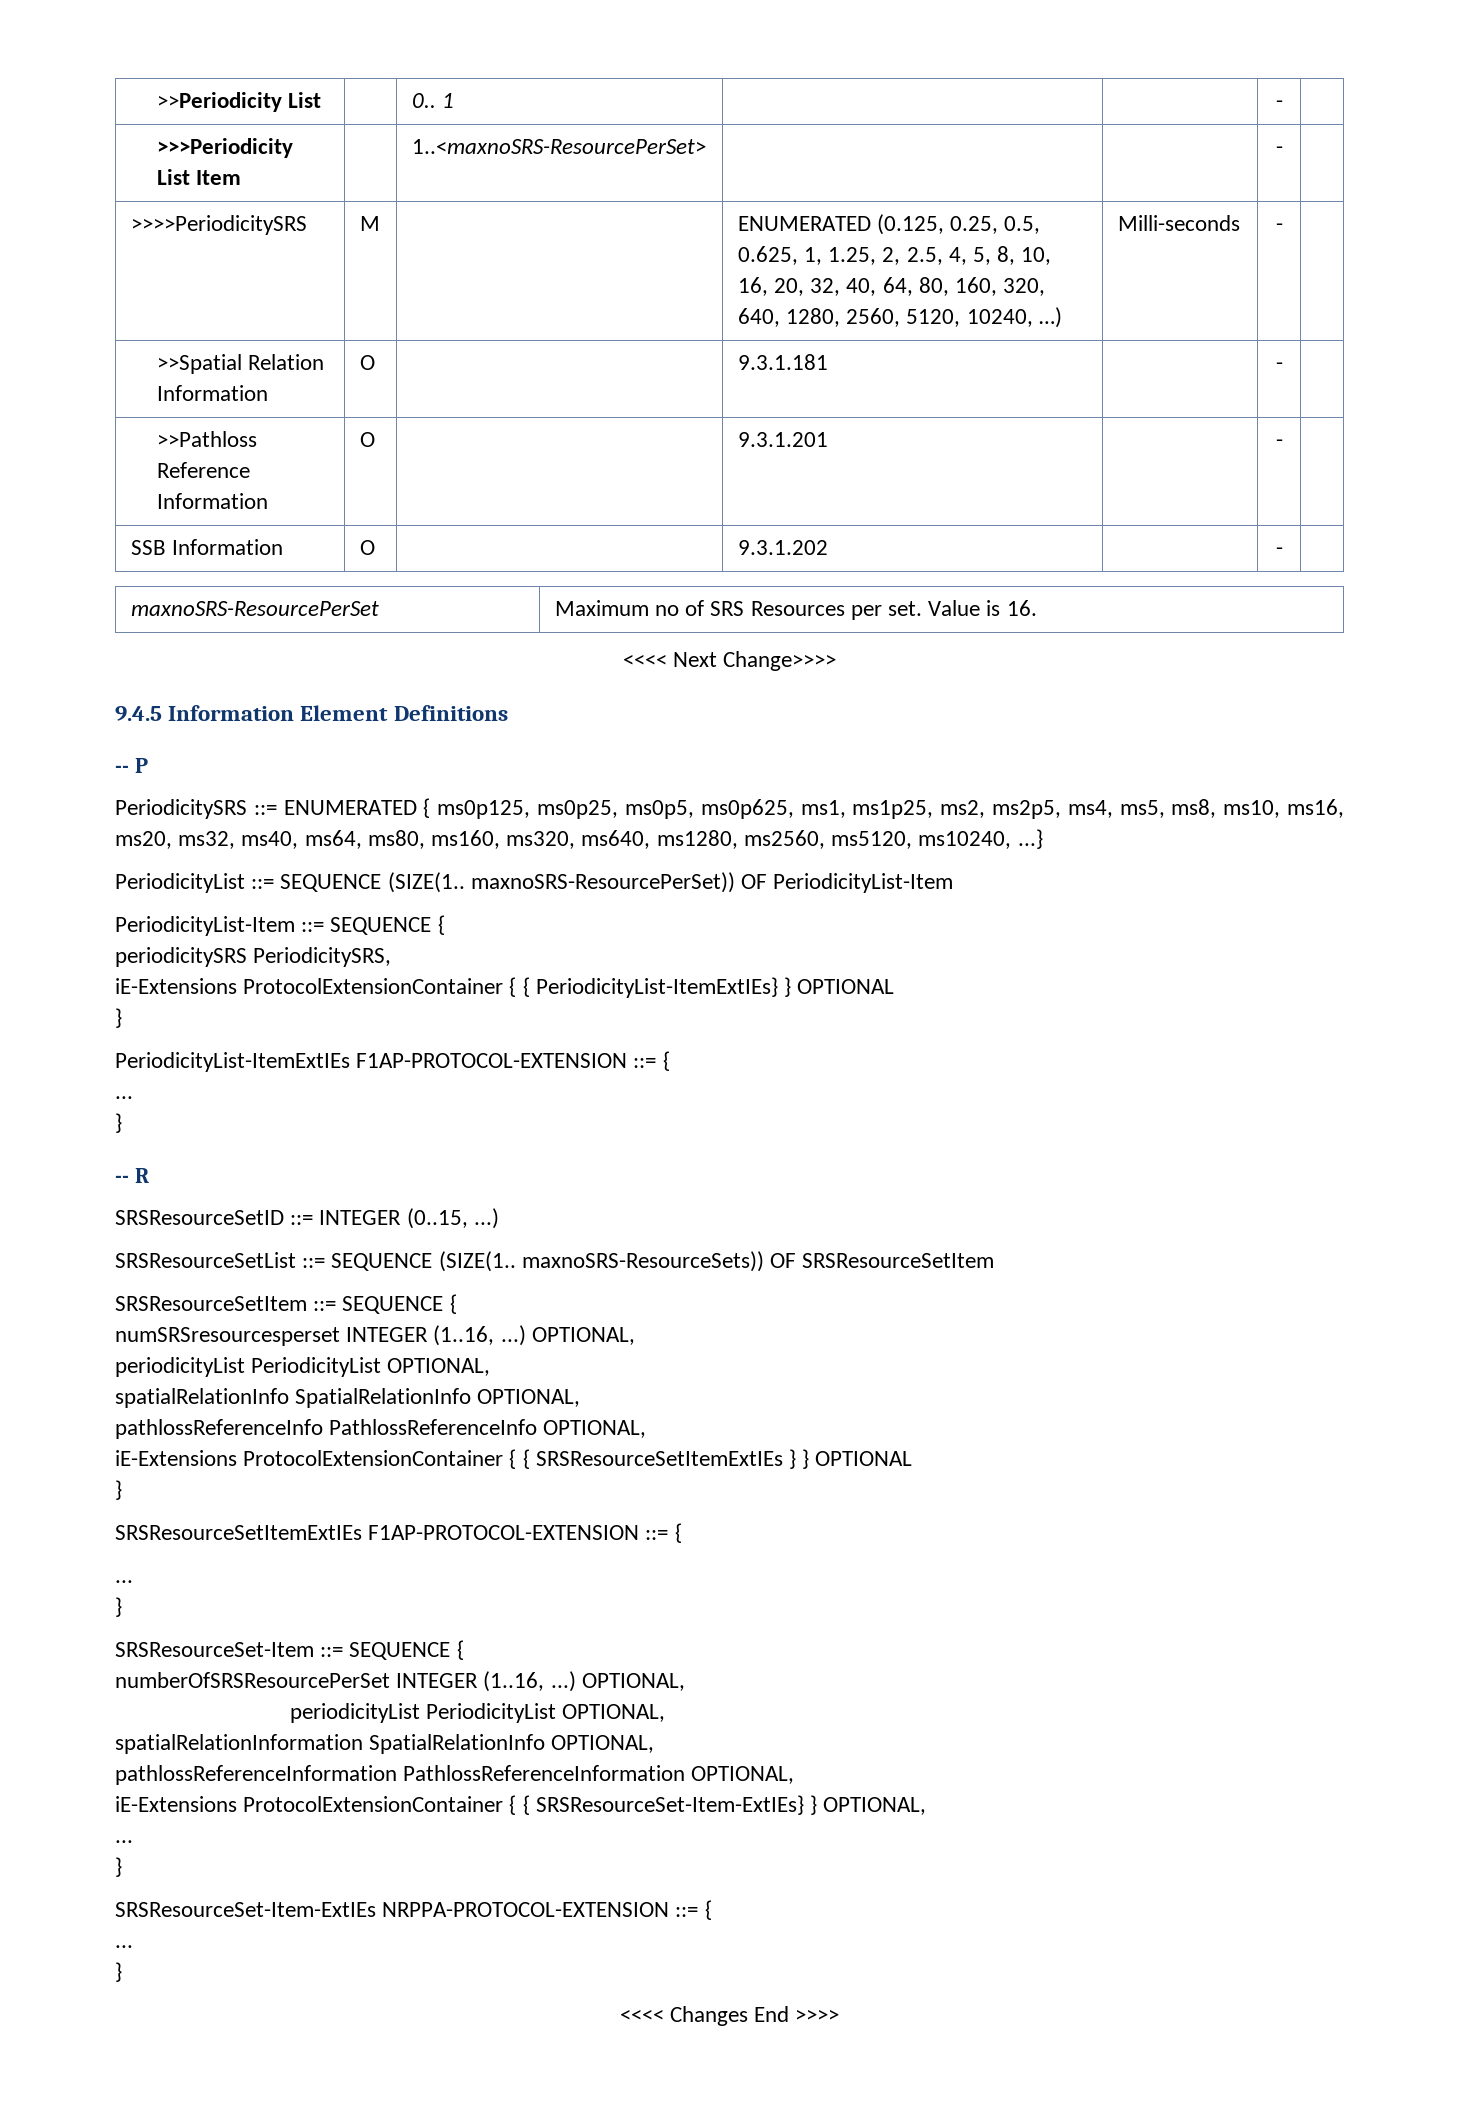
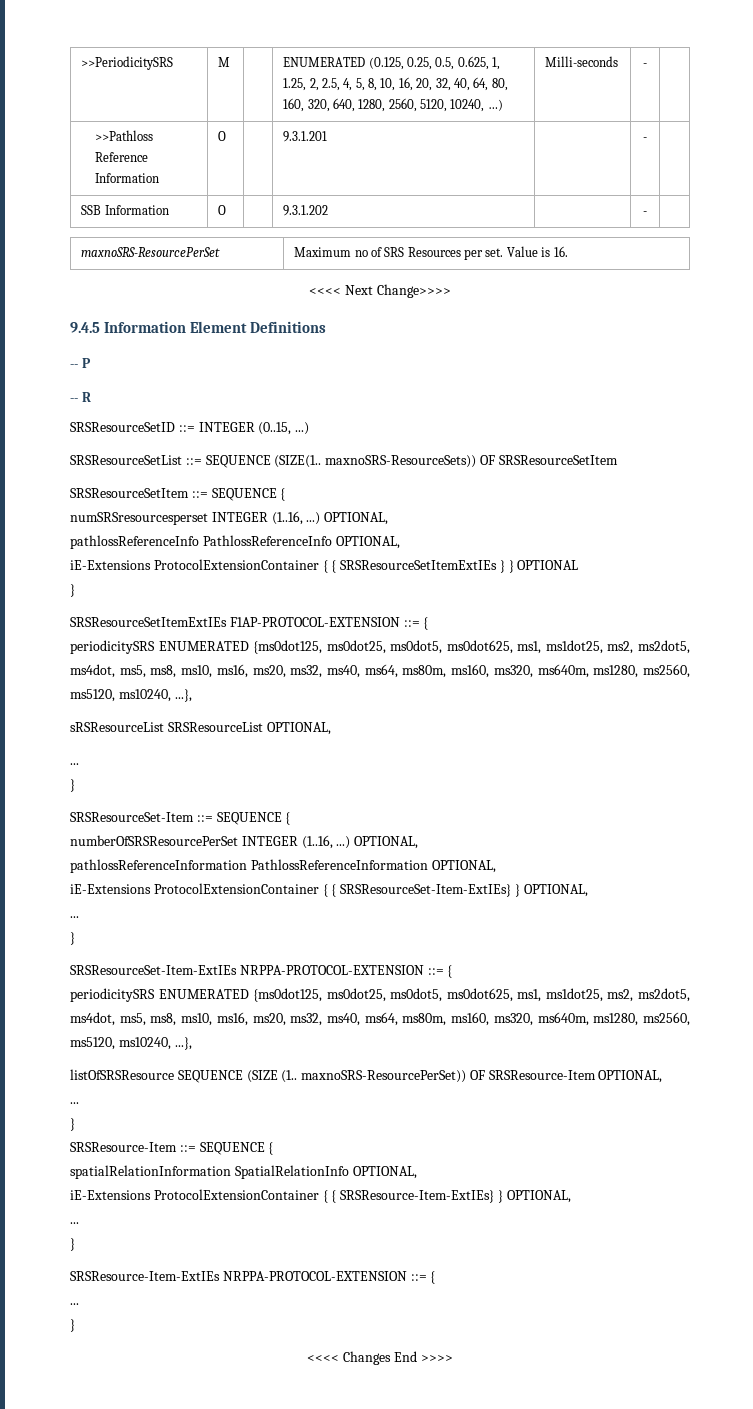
[156,92,322,112] [411,93,454,108] [1275,100,1283,108] [156,138,293,158] [156,169,242,185] [411,139,706,154] [1275,146,1283,154] [130,215,307,235] >>Periodicity List | | 0.. 1 | | | - | // >>>Periodicity List Item | | 1..<maxnoSRS-ResourcePerSet> | | | - | // >>>>PeriodicitySRS -> [81,56,174,70] >>PeriodicitySRS
[156,354,325,374] [156,385,268,401] [359,355,375,370] [737,354,828,370] [1275,362,1283,370] // >>Spatial Relation Information | O | | 9.3.1.181 | | - | -> (647, 65) none
[115,798,1344,819] [115,829,1043,849] [115,872,954,893] [115,915,445,936] [115,947,392,967] [115,977,895,998] [115,1008,122,1028] [115,1051,670,1072] [115,1096,133,1099] [115,1113,122,1133] // PeriodicitySRS ::= ENUMERATED { ms0p125, ms0p25, ms0p5, ms0p625, ms1, ms1p25, ms2, ms2p5, ms4, ms5, ms8, ms10, ms16, ms20, ms32, ms40, ms64, ms80, ms160, ms320, ms640, ms1280, ms2560, ms5120, ms10240, ...} // PeriodicityList ::= SEQUENCE (SIZE(1.. maxnoSRS-ResourcePerSet)) OF PeriodicityList-Item // PeriodicityList-Item ::= SEQUENCE { // periodicitySRS PeriodicitySRS, // iE-Extensions ProtocolExtensionContainer { { PeriodicityList-ItemExtIEs} } OPTIONAL // } // PeriodicityList-ItemExtIEs F1AP-PROTOCOL-EXTENSION ::= { // ... // } -> (91, 363) none
[115,1357,491,1377] [115,1388,581,1408] // periodicityList PeriodicityList OPTIONAL, // spatialRelationInfo SpatialRelationInfo OPTIONAL, -> (389, 518) none
(682, 1533) none -> [70,640,690,654] [70,664,690,678] [70,689,192,702] [70,722,331,735] // periodicitySRS ENUMERATED {ms0dot125, ms0dot25, ms0dot5, ms0dot625, ms1, ms1dot25, ms2, ms2dot5, ms4dot, ms5, ms8, ms10, ms16, ms20, ms32, ms40, ms64, ms80m, ms160, ms320, ms640m, ms1280, ms2560, ms5120, ms10240, ...}, // sRSResourceList SRSResourceList OPTIONAL,
[289,1703,666,1723] [115,1734,655,1754] // periodicityList PeriodicityList OPTIONAL, // spatialRelationInformation SpatialRelationInfo OPTIONAL, -> (419, 842) none
(712, 1910) none -> [70,988,690,1002] [70,1012,690,1026] [70,1037,192,1050] [70,1069,663,1083] [70,1102,79,1104] [70,1118,75,1131] [70,1142,274,1155] [70,1165,417,1179] [70,1189,571,1203] [70,1222,79,1224] [70,1238,75,1251] [70,1271,436,1284] // periodicitySRS ENUMERATED {ms0dot125, ms0dot25, ms0dot5, ms0dot625, ms1, ms1dot25, ms2, ms2dot5, ms4dot, ms5, ms8, ms10, ms16, ms20, ms32, ms40, ms64, ms80m, ms160, ms320, ms640m, ms1280, ms2560, ms5120, ms10240, ...}, // listOfSRSResource SEQUENCE (SIZE (1.. maxnoSRS-ResourcePerSet)) OF SRSResource-Item OPTIONAL, // ... // } // SRSResource-Item ::= SEQUENCE { // spatialRelationInformation SpatialRelationInfo OPTIONAL, // iE-Extensions ProtocolExtensionContainer { { SRSResource-Item-ExtIEs} } OPTIONAL, // ... // } // SRSResource-Item-ExtIEs NRPPA-PROTOCOL-EXTENSION ::= {

